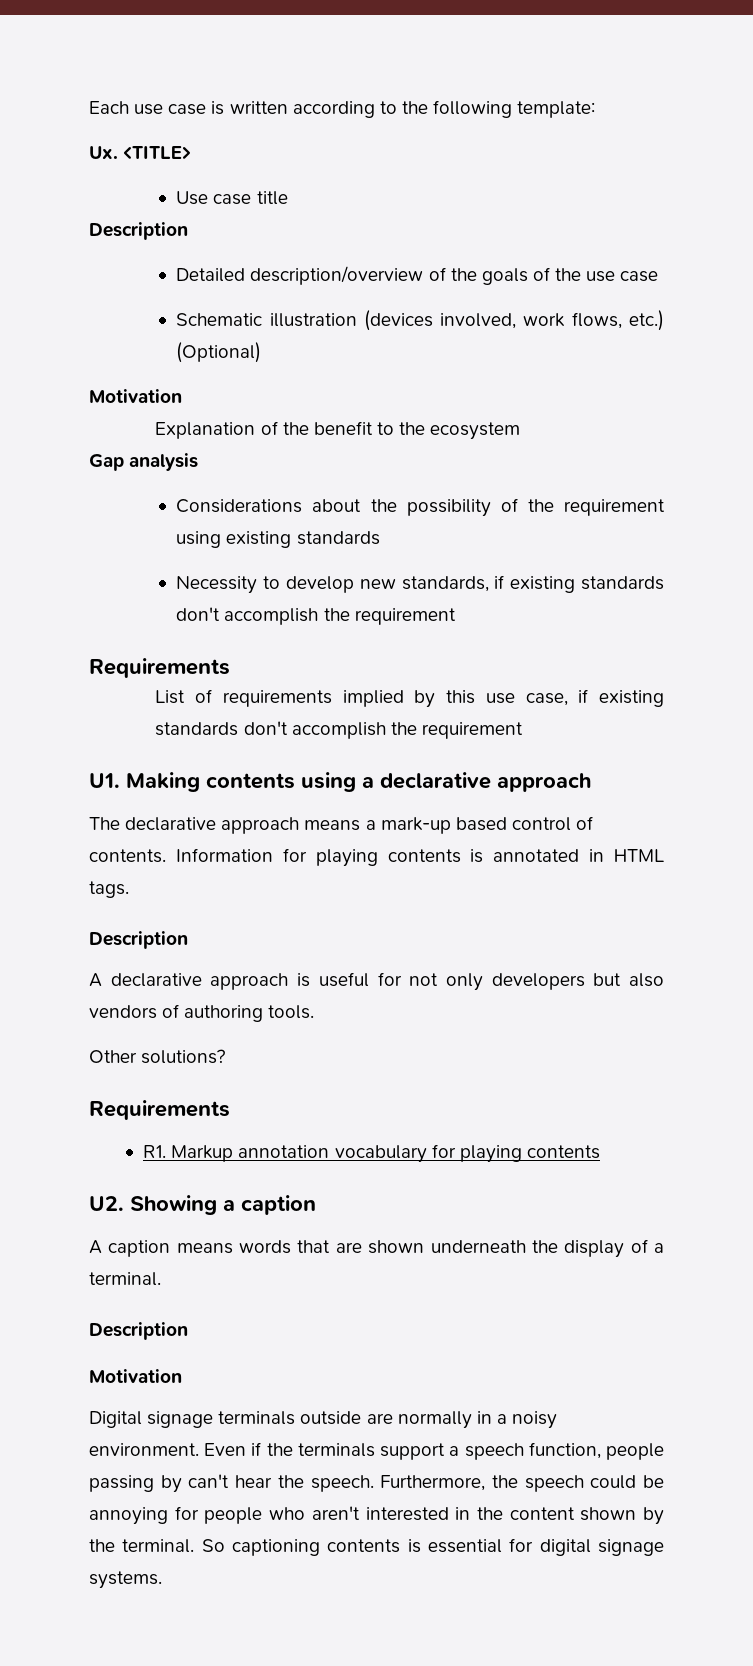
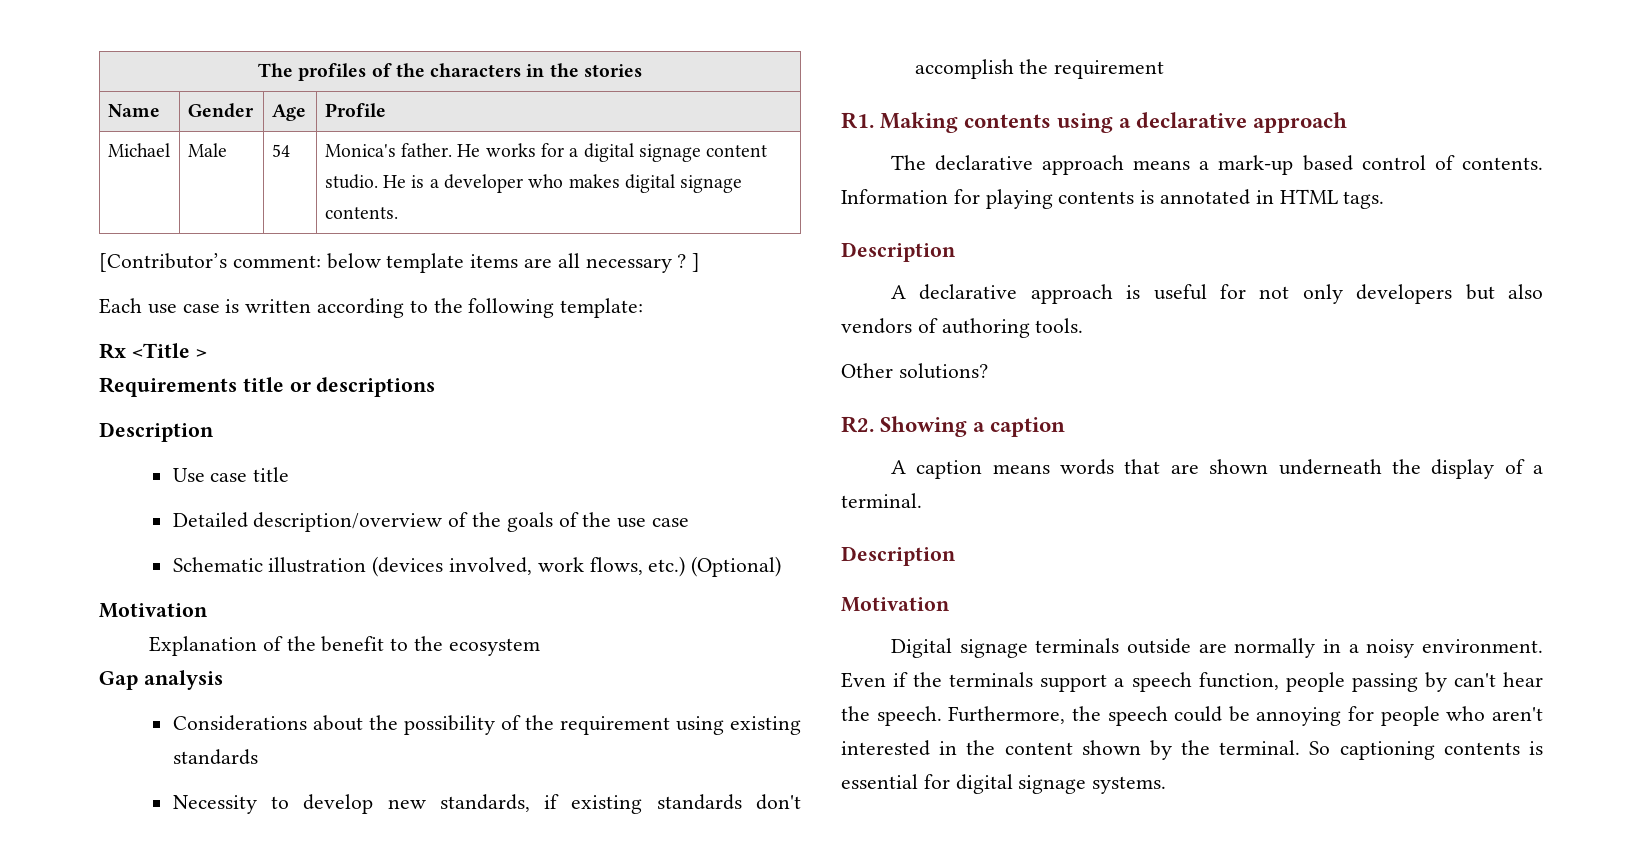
(89, 107) none -> [258,63,642,81] [107,104,160,117] [187,103,254,118] [271,104,306,121] [324,103,386,117] [107,143,170,157] [187,143,227,157] [271,144,290,157] [324,143,768,162] [324,174,743,193] [324,207,398,219] [99,253,701,273] The profiles of the characters in the stories // Name | Gender | Age | Profile // Michael | Male | 54 | Monica's father. He works for a digital signage content studio. He is a developer who makes digital signage contents. // [Contributor’s comment: below template items are all necessary ? ] //
[89,146,192,159] Ux. <TITLE> -> [99,343,207,359] [99,377,436,397] [99,422,214,442] Rx <Title > // Requirements title or descriptions // Description
[89,222,188,240] // Description -> (290, 474) none
[89,658,230,678] [155,689,664,708] [155,721,523,739] [89,773,120,788] Requirements // List of requirements implied by this use case, if existing standards don't accomplish the requirement // U1. -> [841,112,874,129] R1.
[89,1100,230,1120] [143,1144,600,1163] [89,1196,124,1211] Requirements // R1. Markup annotation vocabulary for playing contents // U2. -> [841,416,874,433] R2.

